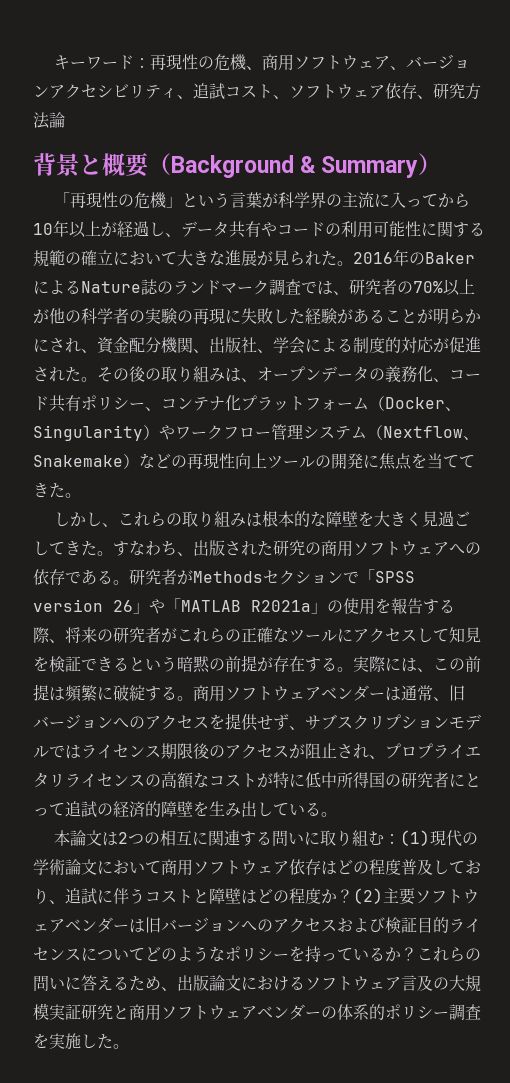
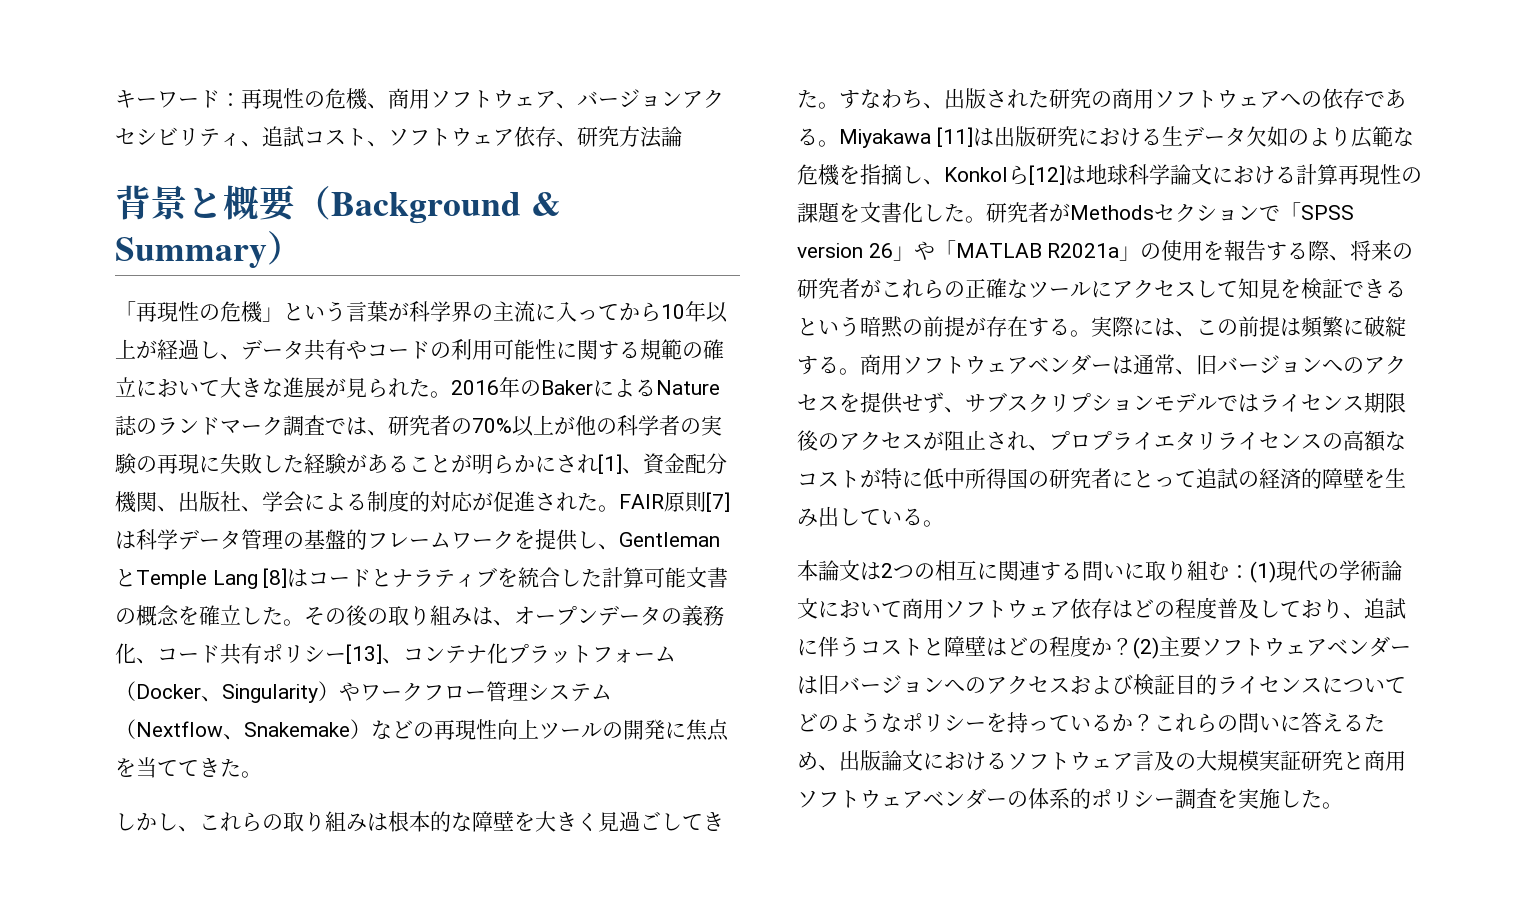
(81, 345) none -> [598,454,622,474] [1]
(97, 379) none -> [619,491,730,512] [115,529,720,551] [115,567,729,589] [115,605,304,626] FAIR原則[7]は科学データ管理の基盤的フレームワークを提供し、GentlemanとTemple Lang [8]はコードとナラティブを統合した計算可能文書の概念を確立した。
(145, 405) none -> [346,644,382,664] [13]
(129, 582) none -> [839,126,1414,148] [797,164,1422,186] [797,202,986,223] Miyakawa [11]は出版研究における生データ欠如のより広範な危機を指摘し、Konkolら[12]は地球科学論文における計算再現性の課題を文書化した。

